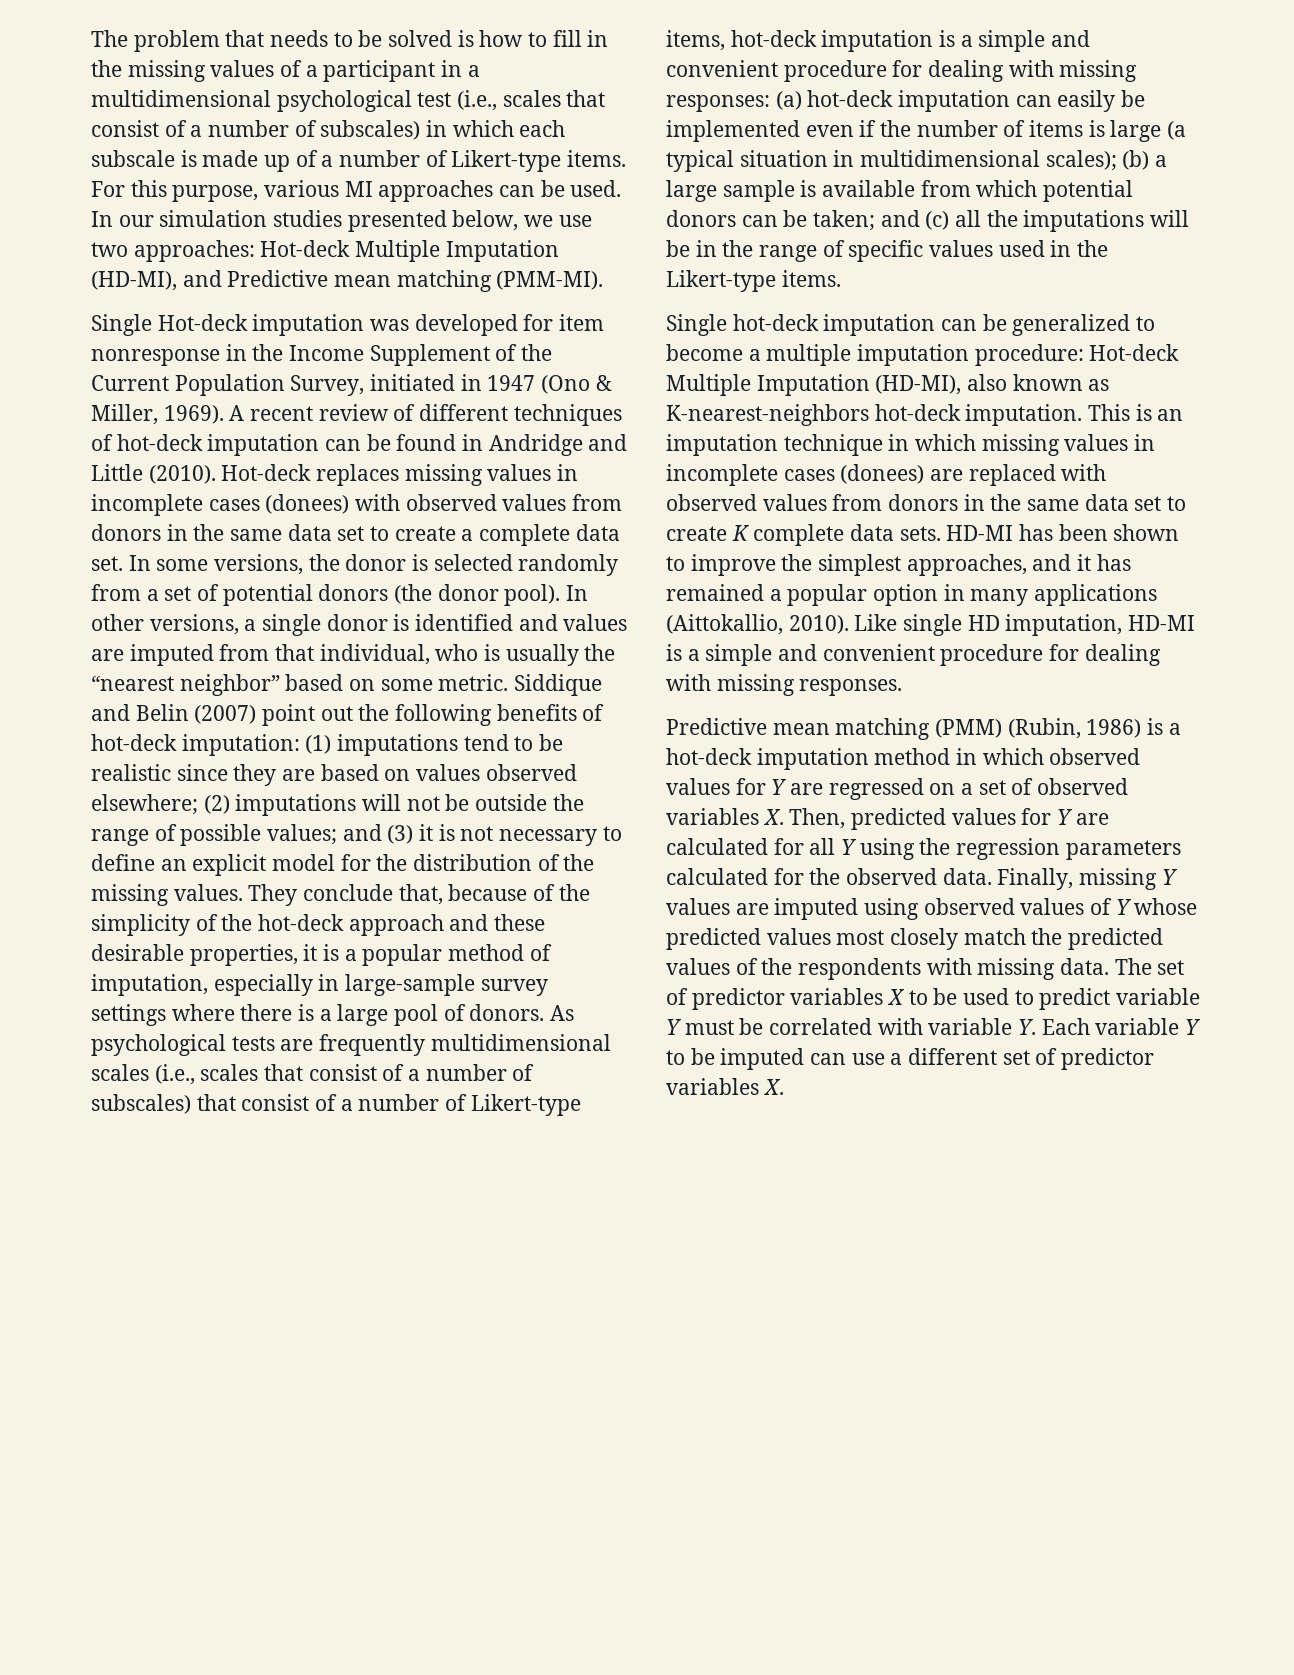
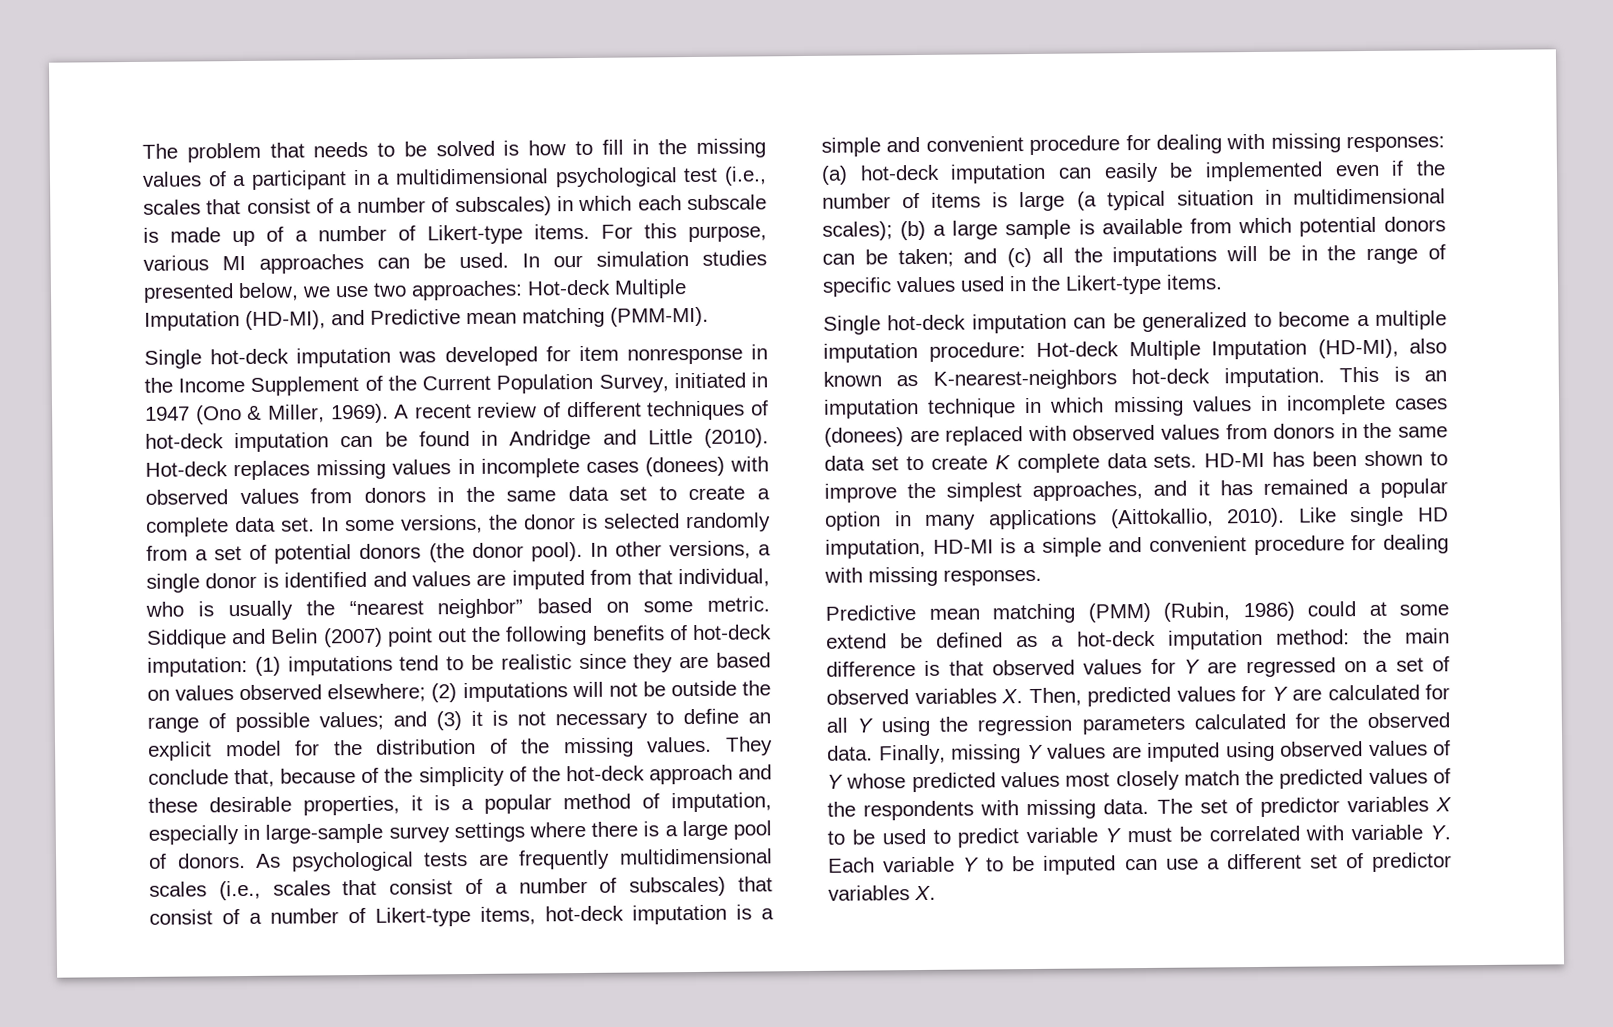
[157,314,248,331] Hot-deck -> [210,348,290,365] hot-deck
[1147,718,1181,735] [666,748,1044,770] is a hot-deck imputation method in which -> [1307,601,1449,617] [826,628,1450,650] [826,660,984,677] could at some extend be defined as a hot-deck imputation method: the main difference is that

